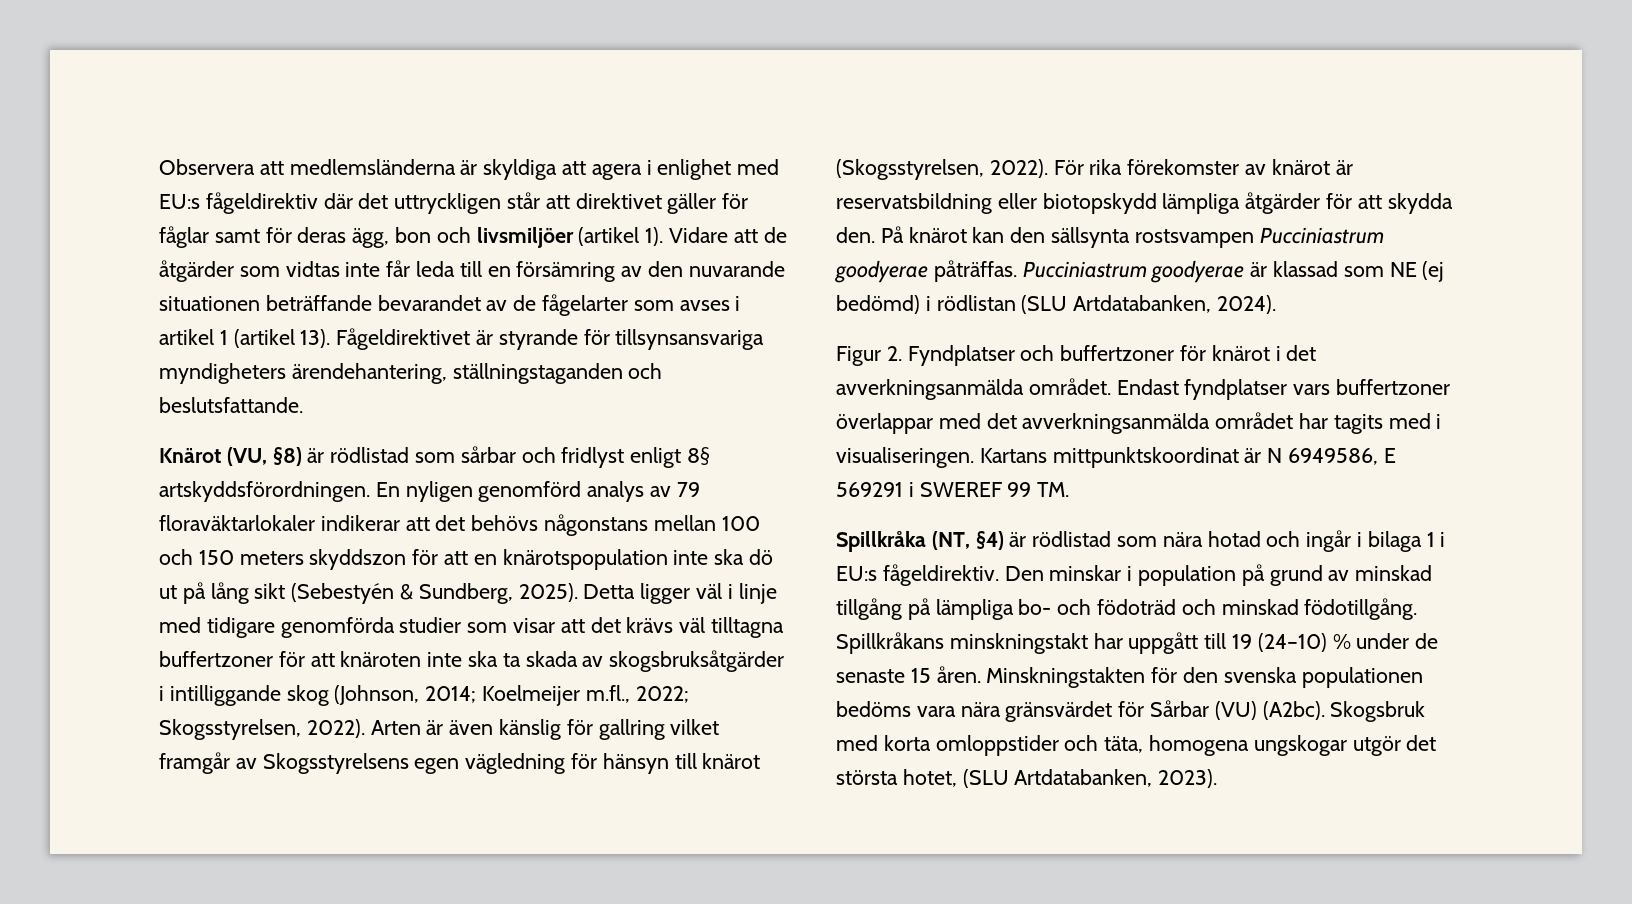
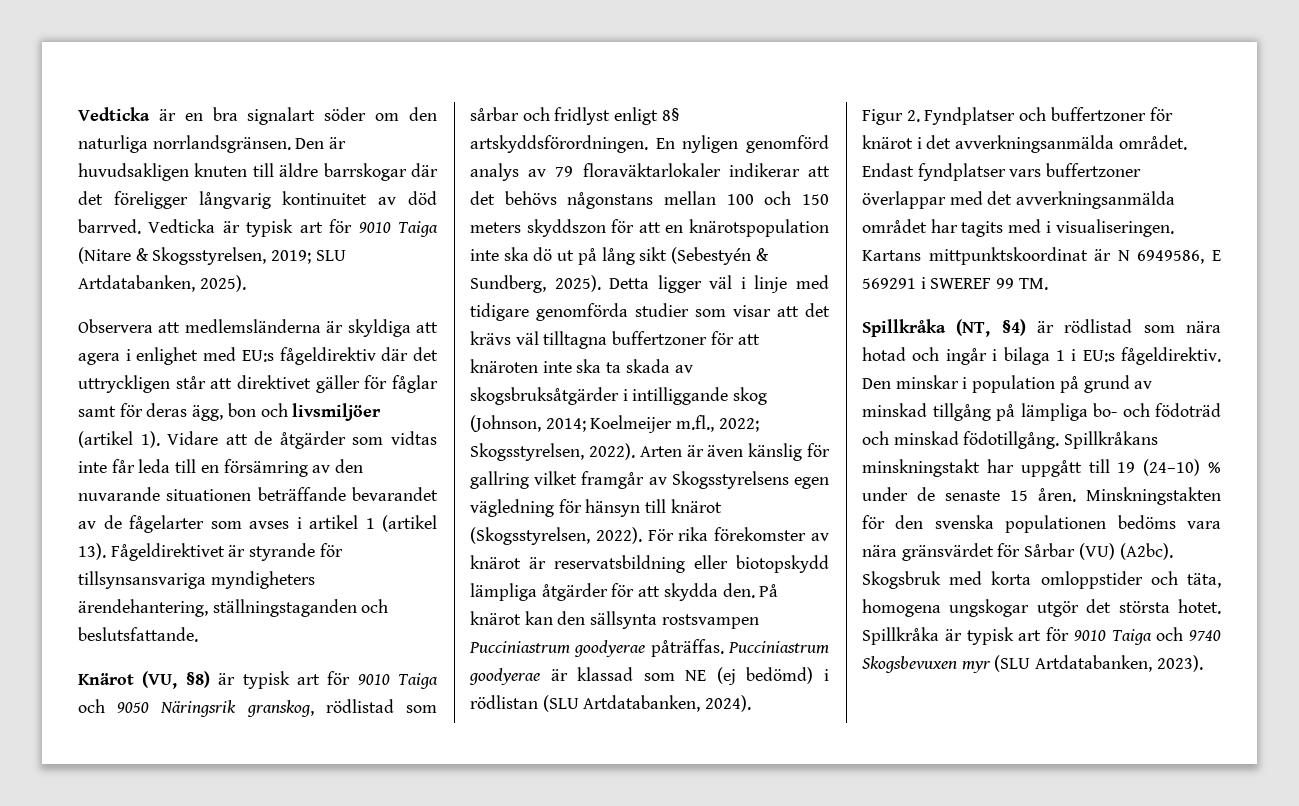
(159, 167) none -> [78,107,437,125] [78,135,347,153] [78,163,438,181] [78,191,437,209] [78,219,439,237] [78,247,346,265] [78,275,246,292] Vedticka är en bra signalart söder om den naturliga norrlandsgränsen. Den är huvudsakligen knuten till äldre barrskogar där det föreligger långvarig kontinuitet av död barrved. Vedticka är typisk art för 9010 Taiga (Nitare & Skogsstyrelsen, 2019; SLU Artdatabanken, 2025). //
(325, 455) none -> [242,671,438,689] [78,699,314,717] typisk art för 9010 Taiga och 9050 Näringsrik granskog,
[902,769,957,787] hotet, -> [1178,599,1221,614] [862,627,1221,645] [862,656,991,673] hotet. Spillkråka är typisk art för 9010 Taiga och 9740 Skogsbevuxen myr

